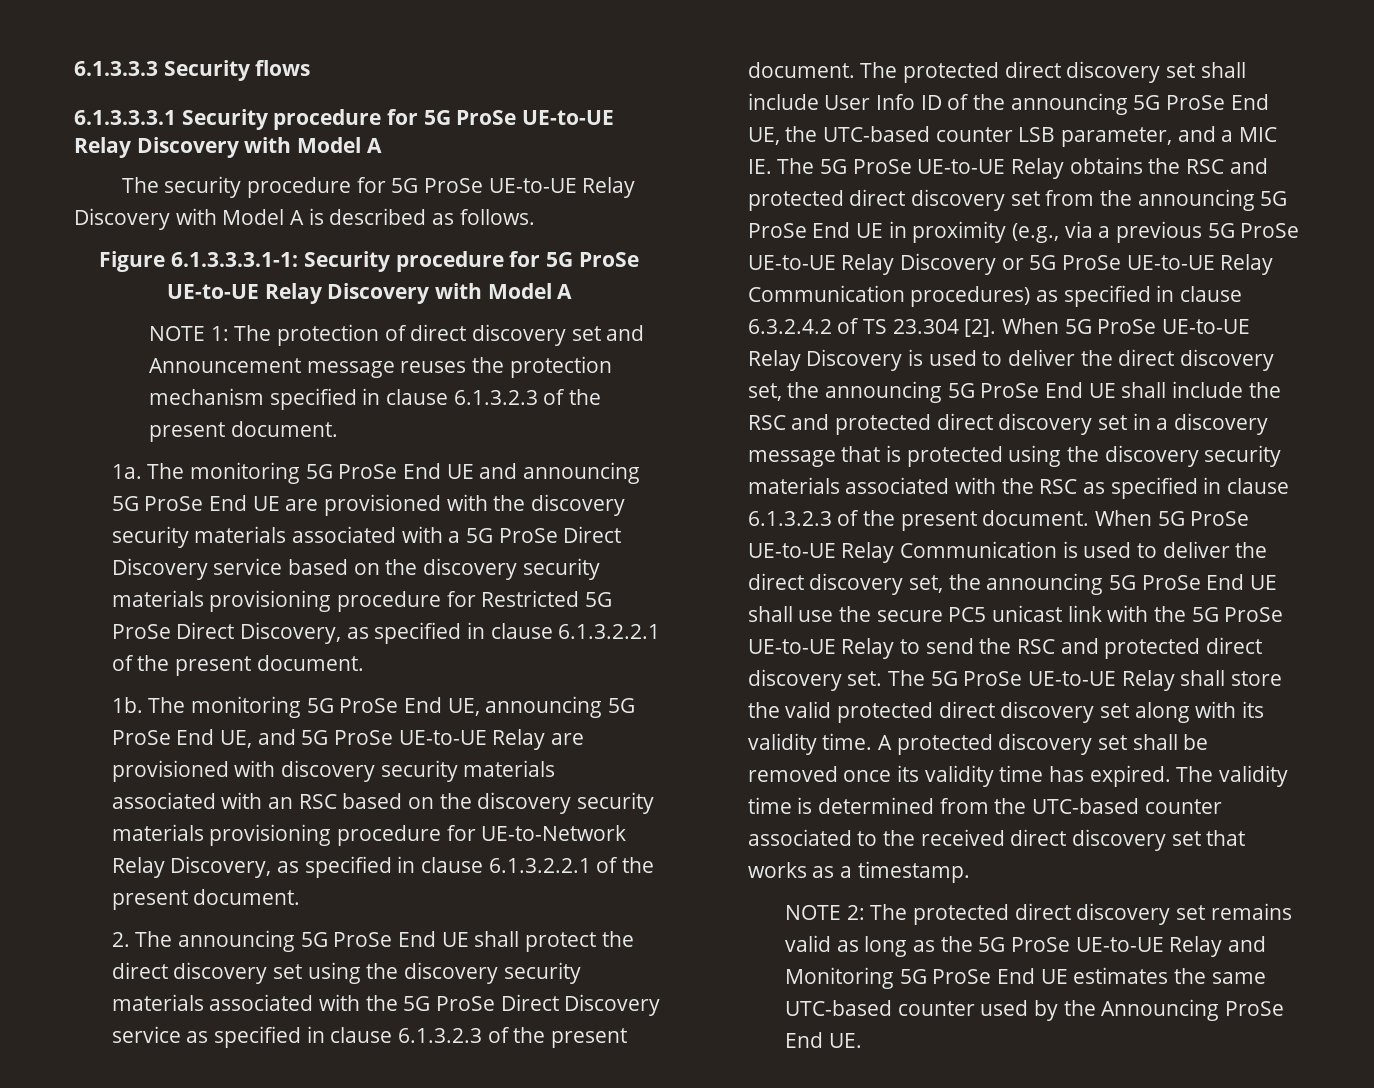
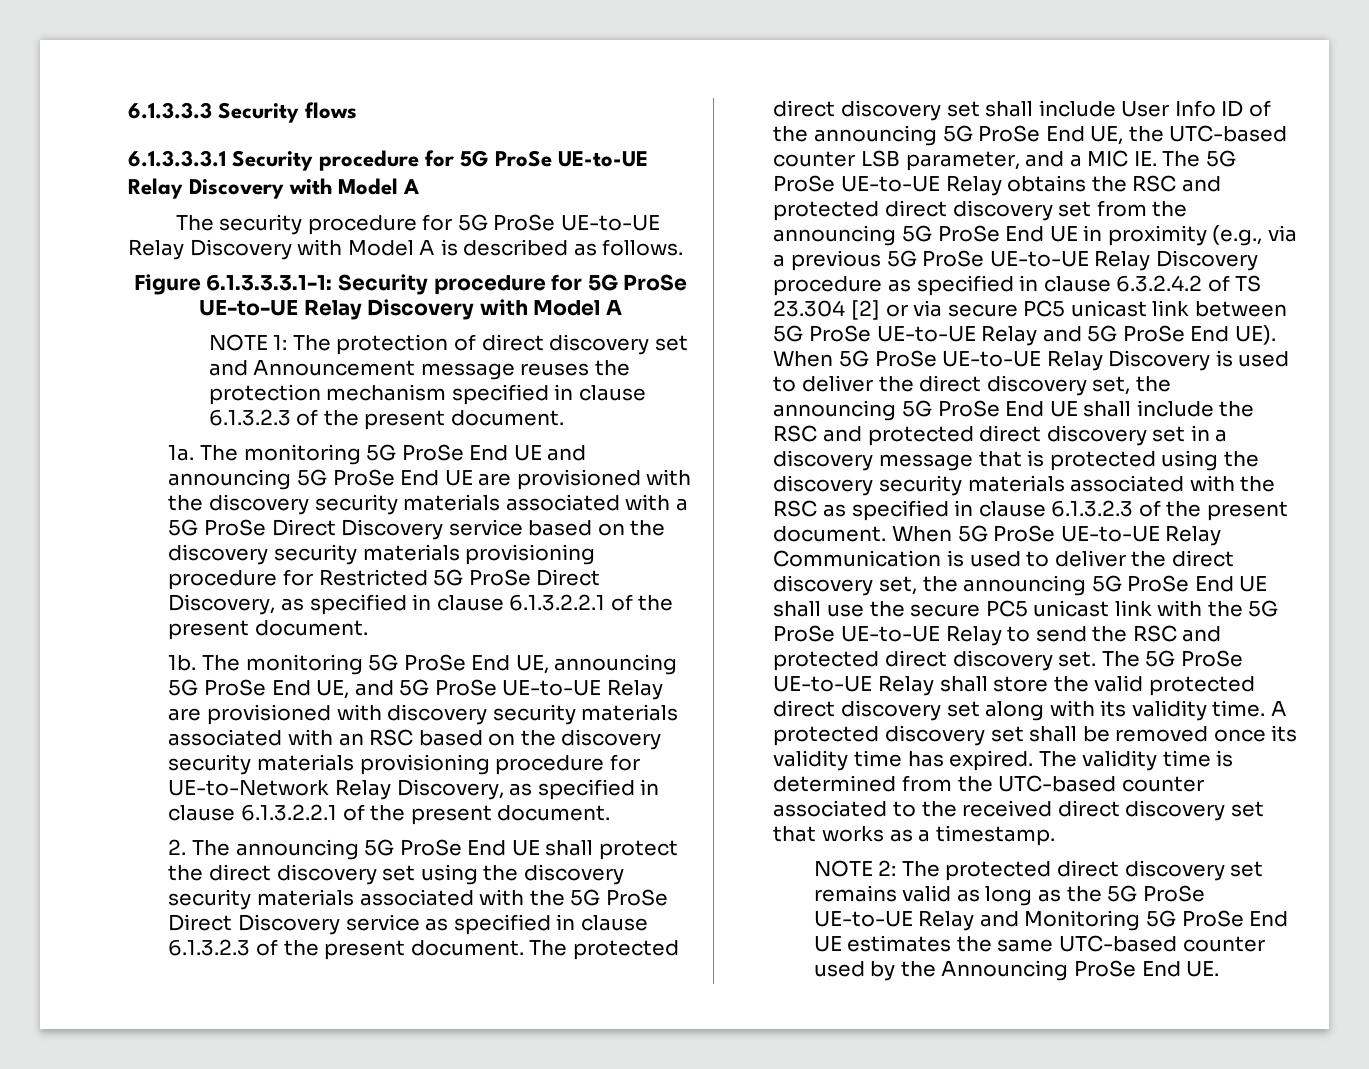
[1001,254,1274,275] [747,285,1031,307] or 5G ProSe UE-to-UE Relay Communication procedures) -> [773,276,883,296] procedure
[964,319,997,337] [2]. -> [850,300,1287,320] [773,325,1276,346] [2] or via secure PC5 unicast link between 5G ProSe UE-to-UE Relay and 5G ProSe End UE).

